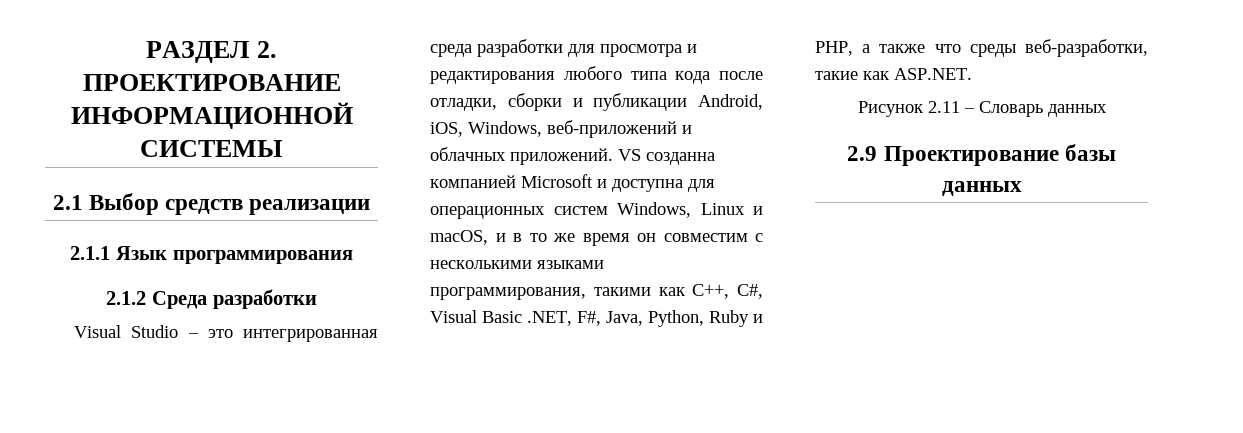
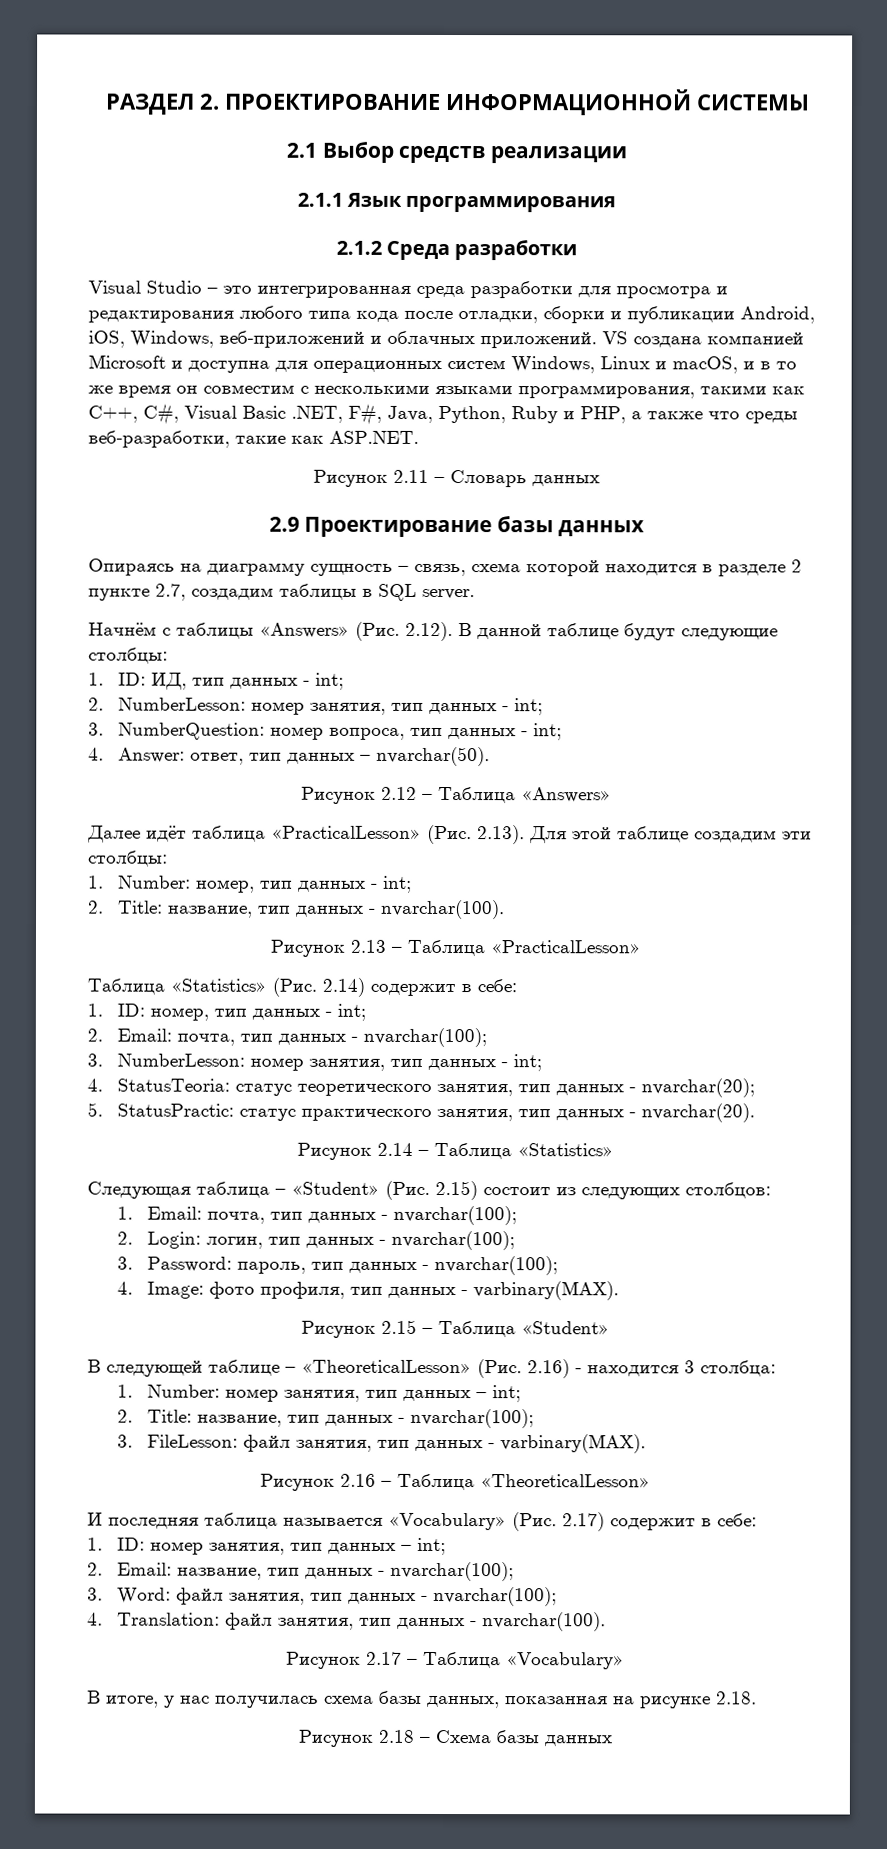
[646,152,715,165] cозданна -> [633,336,702,348] создана
(1022, 188) none -> [88,558,802,577] [88,583,475,601] [88,621,778,642] [88,647,168,664] [88,672,344,690] [88,697,543,716] [88,722,562,741] [88,746,490,767] [301,786,612,804] [87,824,812,845] [88,850,168,867] [88,875,412,893] [88,899,505,920] [270,939,641,957] [87,977,517,997] [87,1003,366,1021] [87,1027,487,1048] [87,1053,542,1072] [87,1078,755,1098] [87,1102,755,1123] [297,1142,614,1160] [87,1180,771,1201] [116,1205,517,1226] [116,1230,515,1251] [116,1255,558,1276] [116,1281,619,1301] [301,1319,610,1338] [87,1359,776,1379] [116,1384,521,1403] [116,1408,534,1429] [116,1434,646,1454] [260,1473,651,1491] [87,1512,757,1532] [87,1537,446,1556] [87,1561,514,1582] [87,1586,557,1607] [87,1612,606,1632] [286,1651,625,1670] [87,1690,757,1709] [297,1729,613,1747] // Опираясь на диаграмму сущность – связь, схема которой находится в разделе 2 пункте 2.7, создадим таблицы в SQL server. // Начнём с таблицы «Answers» (Рис. 2.12). В данной таблице будут следующие столбцы: // 1. ID: ИД, тип данных - int; // 2. NumberLesson: номер занятия, тип данных - int; // 3. NumberQuestion: номер вопроса, тип данных - int; // 4. Answer: ответ, тип данных – nvarchar(50). // Рисунок 2.12 – Таблица «Answers» // Далее идёт таблица «PracticalLesson» (Рис. 2.13). Для этой таблице создадим эти столбцы: // 1. Number: номер, тип данных - int; // 2. Title: название, тип данных - nvarchar(100). // Рисунок 2.13 – Таблица «PracticalLesson» // Таблица «Statistics» (Рис. 2.14) содержит в себе: // 1. ID: номер, тип данных - int; // 2. Email: почта, тип данных - nvarchar(100); // 3. NumberLesson: номер занятия, тип данных - int; // 4. StatusTeoria: статус теоретического занятия, тип данных - nvarchar(20); // 5. StatusPractic: статус практического занятия, тип данных - nvarchar(20). // Рисунок 2.14 – Таблица «Statistics» // Следующая таблица – «Student» (Рис. 2.15) состоит из следующих столбцов: // 1. Email: почта, тип данных - nvarchar(100); // 2. Login: логин, тип данных - nvarchar(100); // 3. Password: пароль, тип данных - nvarchar(100); // 4. Image: фото профиля, тип данных - varbinary(MAX). // Рисунок 2.15 – Таблица «Student» // В следующей таблице – «TheoreticalLesson» (Рис. 2.16) - находится 3 столбца: // 1. Number: номер занятия, тип данных – int; // 2. Title: название, тип данных - nvarchar(100); // 3. FileLesson: файл занятия, тип данных - varbinary(MAX). // Рисунок 2.16 – Таблица «TheoreticalLesson» // И последняя таблица называется «Vocabulary» (Рис. 2.17) содержит в себе: // 1. ID: номер занятия, тип данных – int; // 2. Email: название, тип данных - nvarchar(100); // 3. Word: файл занятия, тип данных - nvarchar(100); // 4. Translation: файл занятия, тип данных - nvarchar(100). // Рисунок 2.17 – Таблица «Vocabulary» // В итоге, у нас получилась схема базы данных, показанная на рисунке 2.18. // Рисунок 2.18 – Схема базы данных

